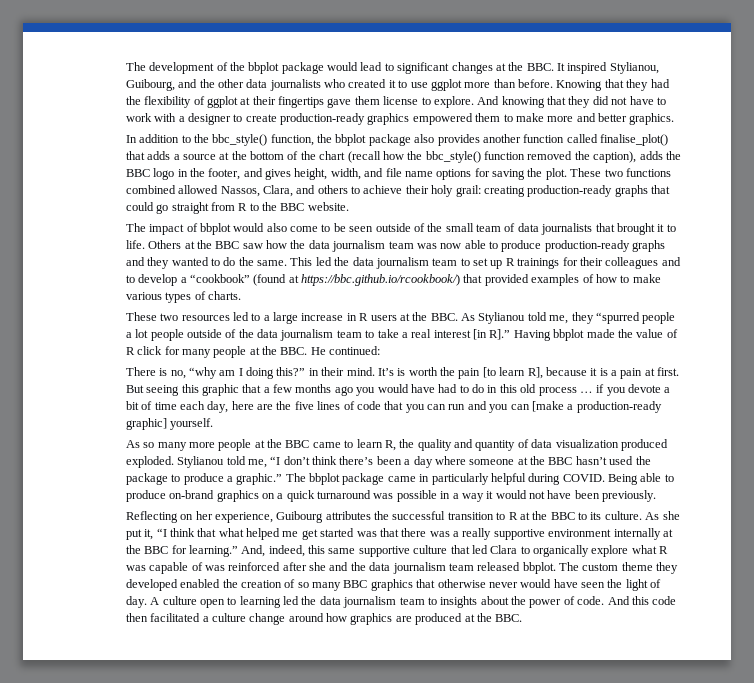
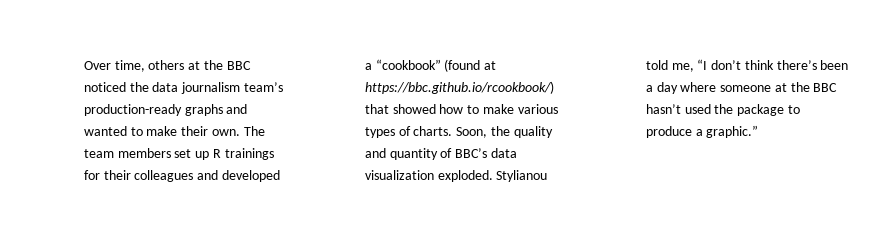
[125,62,659,74] [125,79,670,91] [125,96,666,108] [125,113,675,125] [125,134,669,146] [125,151,681,163] [125,168,671,180] [125,185,671,197] [125,202,349,214] [125,223,676,235] [125,240,542,252] The development of the bbplot package would lead to significant changes at the BBC. It inspired Stylianou, Guibourg, and the other data journalists who created it to use ggplot more than before. Knowing that they had the flexibility of ggplot at their fingertips gave them license to explore. And knowing that they did not have to work with a designer to create production-ready graphics empowered them to make more and better graphics. // In addition to the bbc_style() function, the bbplot package also provides another function called finalise_plot() that adds a source at the bottom of the chart (recall how the bbc_style() function removed the caption), adds the BBC logo in the footer, and gives height, width, and file name options for saving the plot. These two functions combined allowed Nassos, Clara, and others to achieve their holy grail: creating production-ready graphs that could go straight from R to the BBC website. // The impact of bbplot would also come to be seen outside of the small team of data journalists that brought it to life. Others at the BBC saw how the data journalism team was now able to produce -> [83,60,251,72] [83,82,283,94] Over time, others at the BBC noticed the data journalism team’s
[147,257,170,269] they -> (248, 109) none
[223,257,470,269] do the same. This led the data journalism team to -> [146,126,265,136] [83,148,171,158] make their own. The team members
[125,274,178,286] to develop -> [221,170,280,182] developed
[484,274,594,286] provided examples of -> [392,104,436,114] showed
[125,312,676,324] [125,329,678,341] [125,346,381,358] [125,367,680,379] [125,384,671,396] [125,401,662,413] [125,418,214,430] [125,439,396,451] // These two resources led to a large increase in R users at the BBC. As Stylianou told me, they “spurred people a lot people outside of the data journalism team to take a real interest [in R].” Having bbplot made the value of R click for many people at the BBC. He continued: // There is no, “why am I doing this?” in their mind. It’s is worth the pain [to learn R], because it is a pain at first. But seeing this graphic that a few months ago you would have had to do in this old process … if you devote a bit of time each day, here are the five lines of code that you can run and you can [make a production-ready graphic] yourself. // As so many more people at the BBC came to learn R, -> [456,127,488,138] Soon,
(529, 443) none -> [455,148,488,158] BBC’s
[620,439,668,451] produced -> (434, 175) none
[285,473,674,485] [125,490,657,502] [125,511,680,523] [125,528,673,540] [125,545,669,557] [125,562,679,574] [125,579,662,591] [125,596,677,608] [125,613,523,625] The bbplot package came in particularly helpful during COVID. Being able to produce on-brand graphics on a quick turnaround was possible in a way it would not have been previously. // Reflecting on her experience, Guibourg attributes the successful transition to R at the BBC to its culture. As she put it, “I think that what helped me get started was that there was a really supportive environment internally at the BBC for learning.” And, indeed, this same supportive culture that led Clara to organically explore what R was capable of was reinforced after she and the data journalism team released bbplot. The custom theme they developed enabled the creation of so many BBC graphics that otherwise never would have seen the light of day. A culture open to learning led the data journalism team to insights about the power of code. And this code then facilitated a culture change around how graphics are produced at the BBC. -> (759, 131) none

